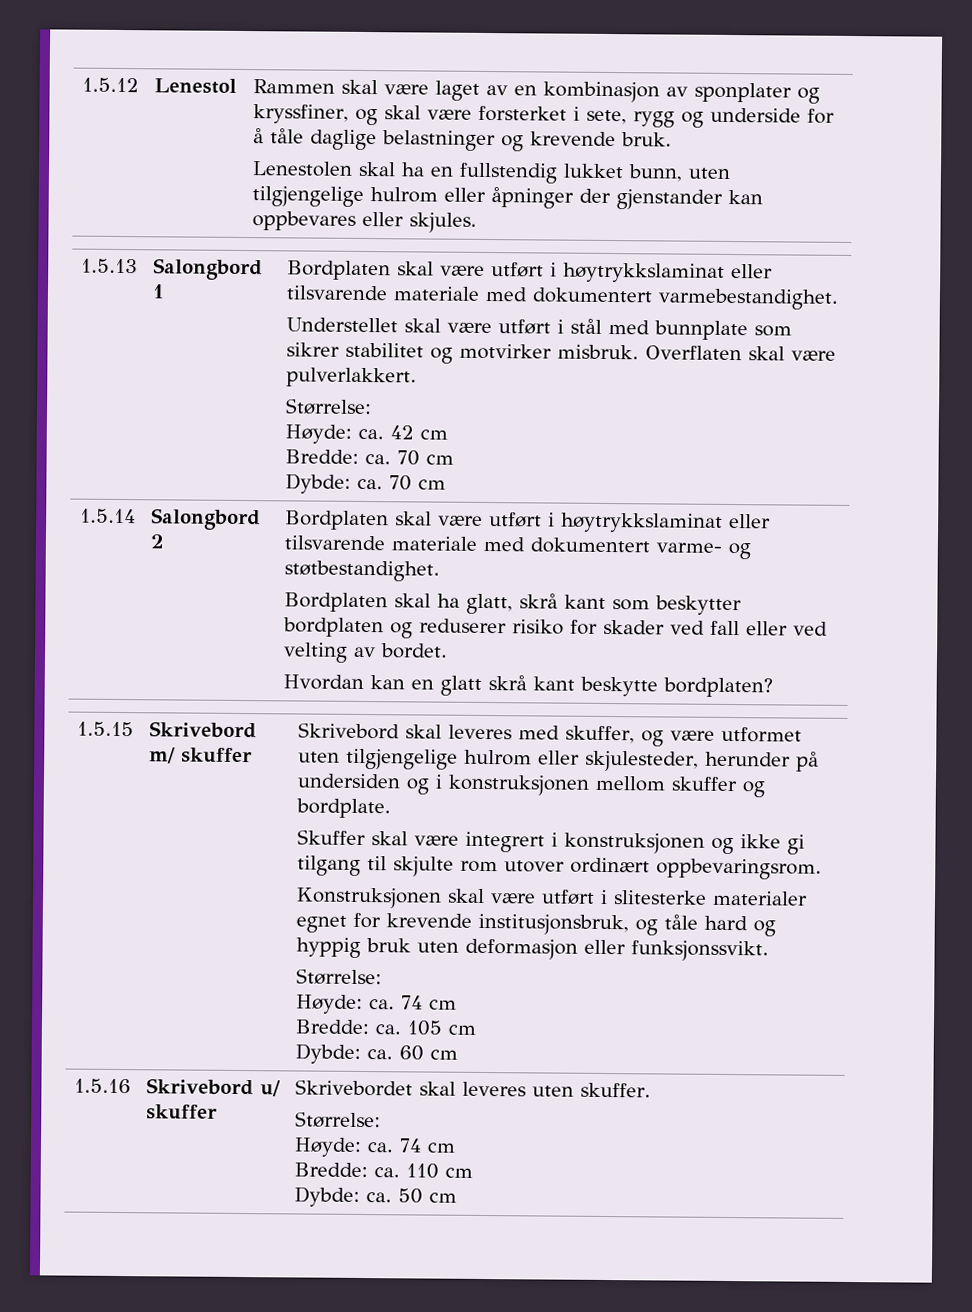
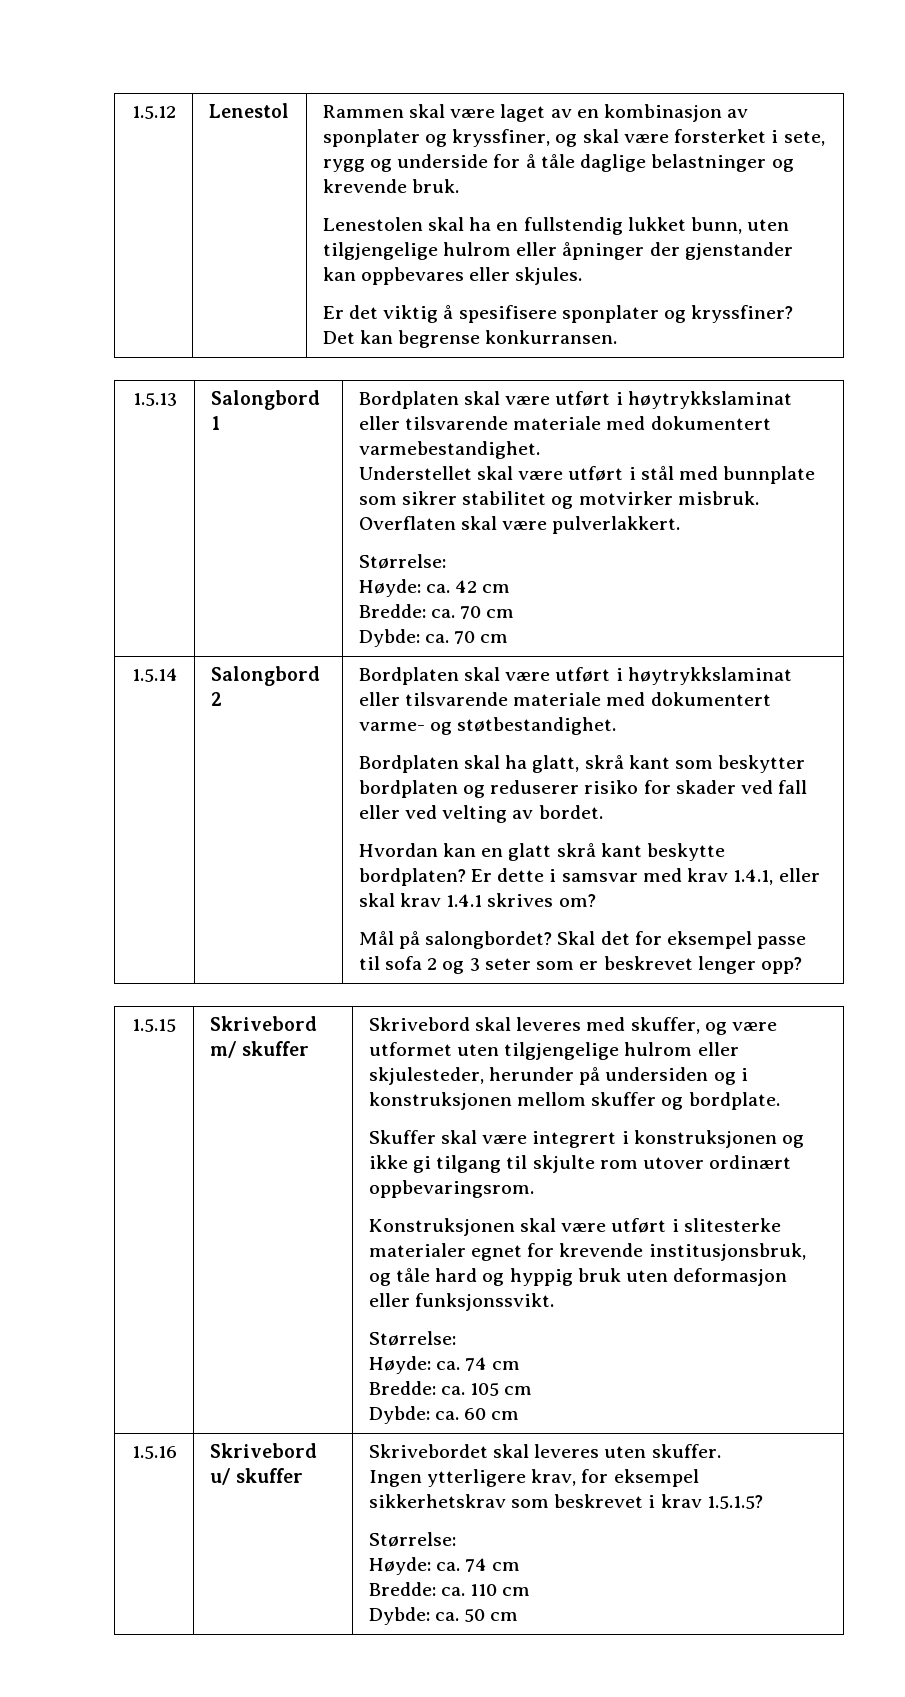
(478, 222) none -> [322,305,794,323] [322,330,618,348] // Er det viktig å spesifisere sponplater og kryssfiner? Det kan begrense konkurransen.
(774, 687) none -> [470,868,820,885] [358,893,596,907] [358,931,807,949] [358,956,803,974] Er dette i samsvar med krav 1.4.1, eller skal krav 1.4.1 skrives om? // Mål på salongbordet? Skal det for eksempel passe til sofa 2 og 3 seter som er beskrevet lenger opp?
(652, 1090) none -> [368,1469,699,1487] [368,1494,763,1509] // Ingen ytterligere krav, for eksempel sikkerhetskrav som beskrevet i krav 1.5.1.5?

